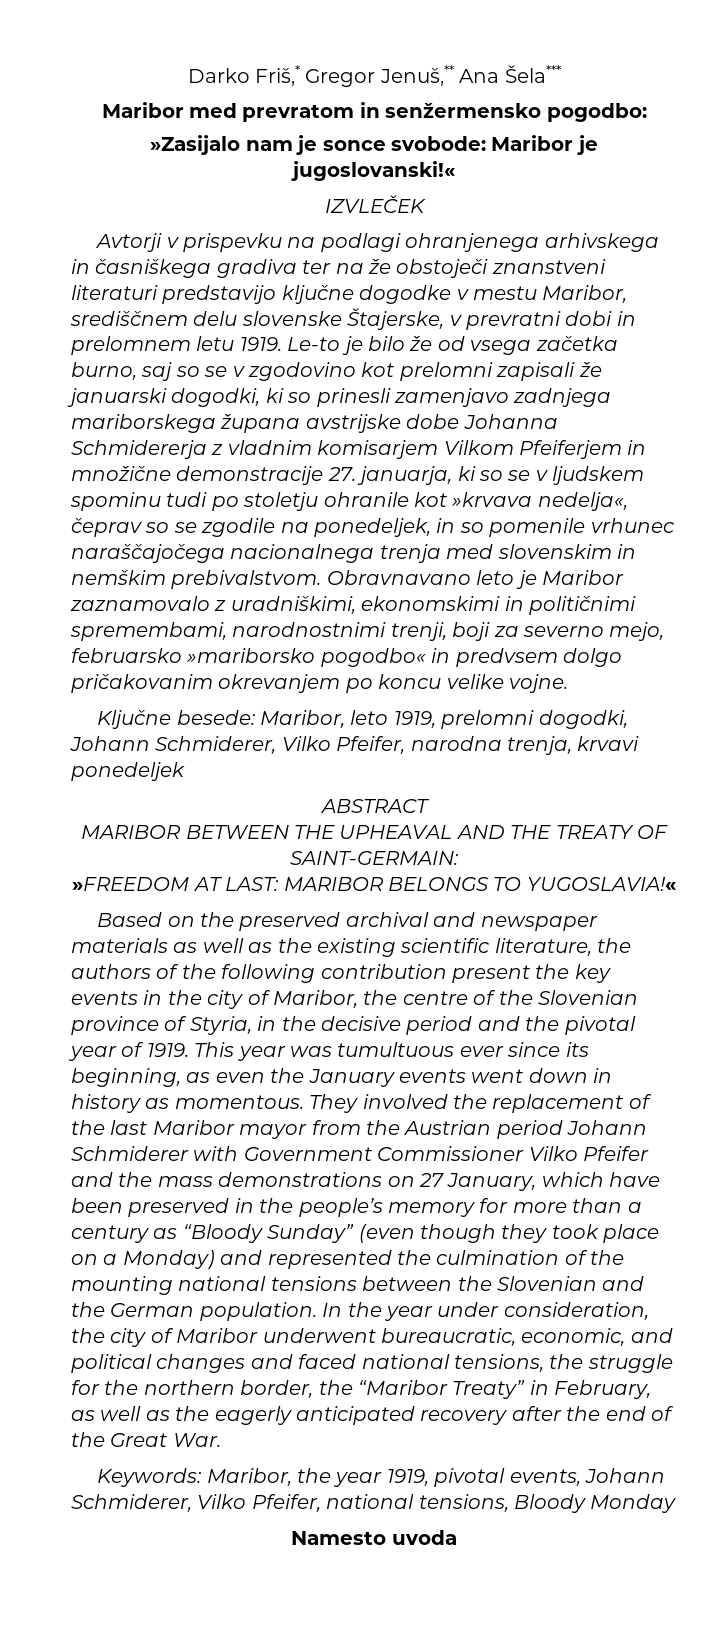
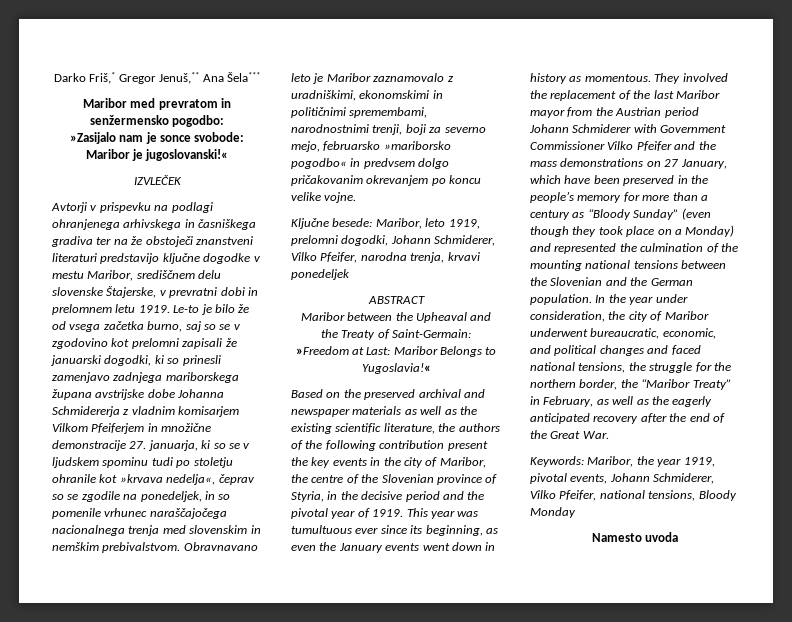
[81,825,668,839] [290,851,459,865] [72,877,676,891] MARIBOR BETWEEN THE UPHEAVAL AND THE TREATY OF SAINT-GERMAIN: // »FREEDOM AT LAST: MARIBOR BELONGS TO YUGOSLAVIA!« -> [300,312,492,323] [320,329,472,340] [295,346,497,357] [361,363,431,374] Maribor between the Upheaval and the Treaty of Saint-Germain: // »Freedom at Last: Maribor Belongs to Yugoslavia!«

